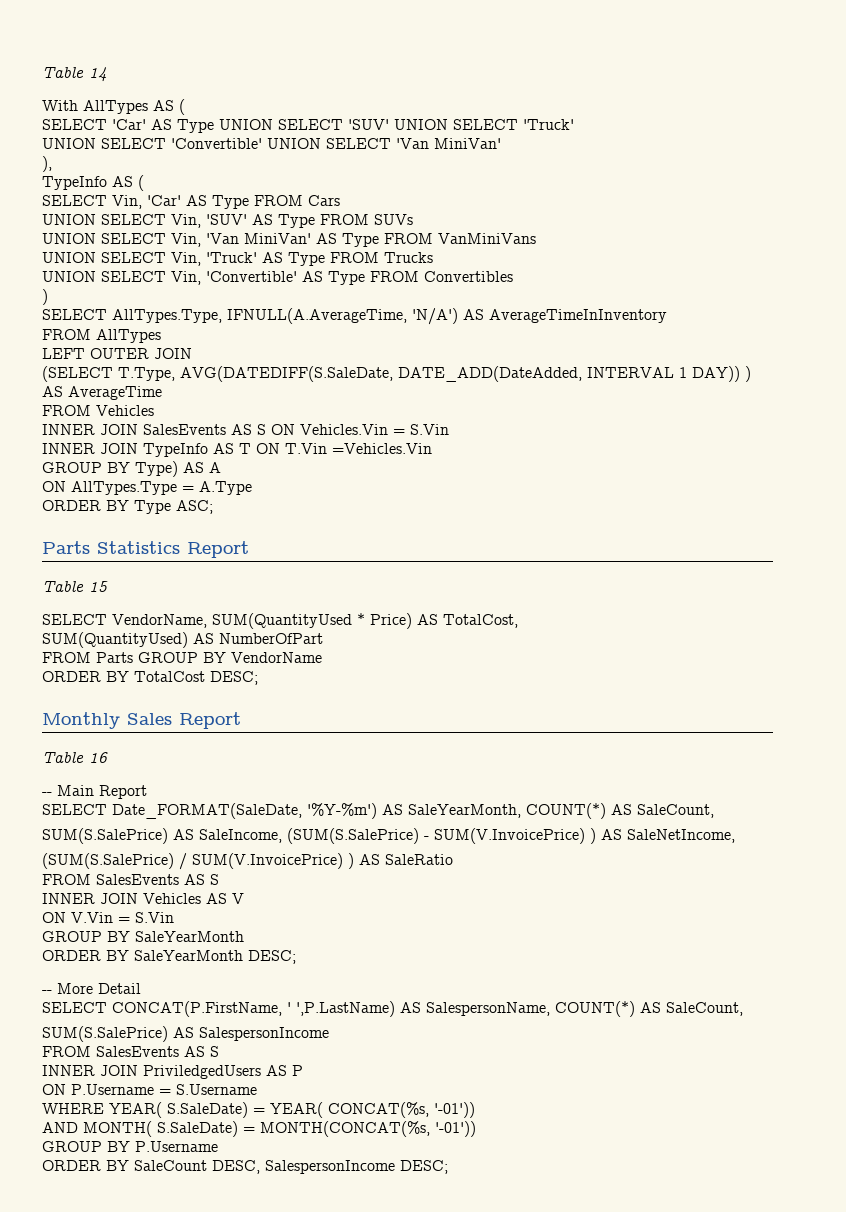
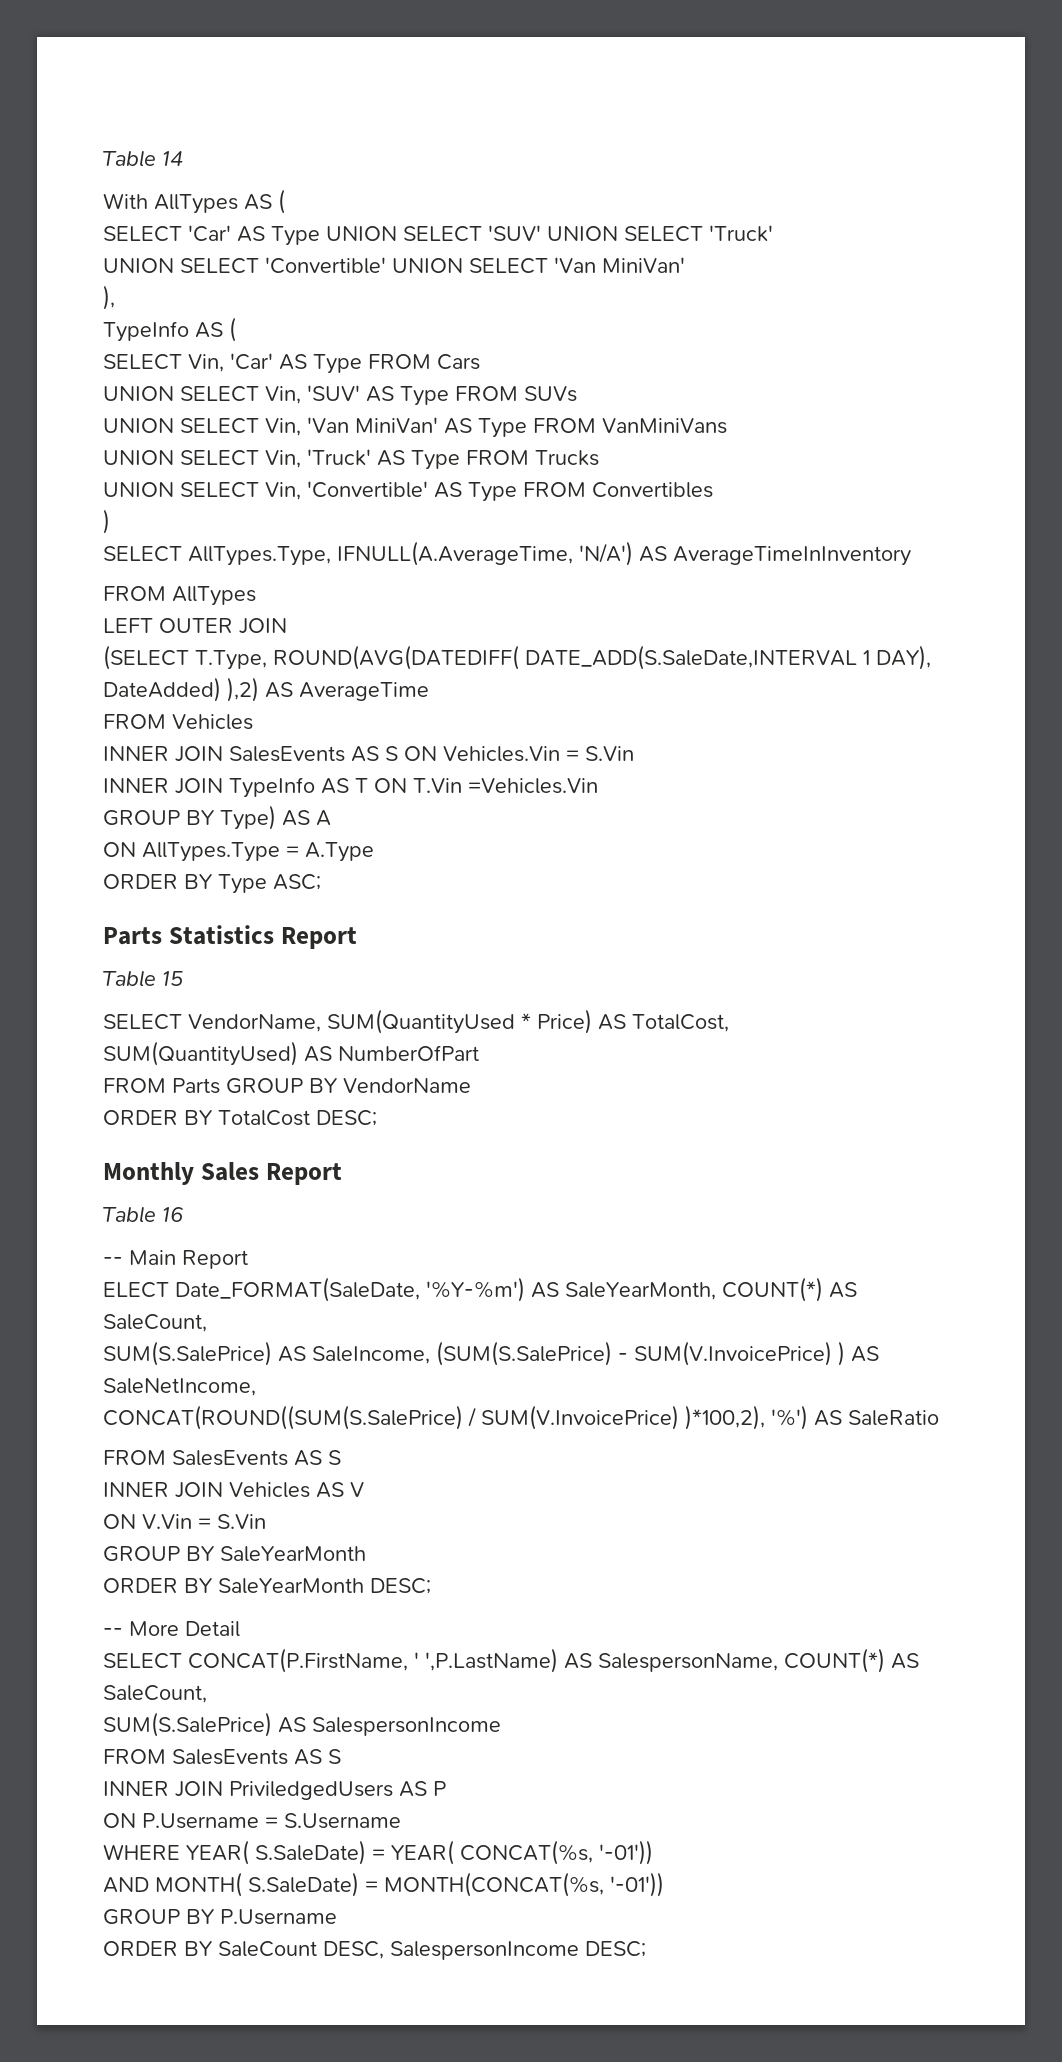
[180,366,751,382] AVG(DATEDIFF(S.SaleDate, DATE_ADD(DateAdded, INTERVAL 1 DAY)) ) -> [273,645,931,670] [103,677,259,702] ROUND(AVG(DATEDIFF( DATE_ADD(S.SaleDate,INTERVAL 1 DAY), DateAdded) ),2)
[42,804,107,815] SELECT -> [103,1282,169,1298] ELECT
[42,853,174,869] (SUM(S.SalePrice) -> [103,1405,463,1430] CONCAT(ROUND((SUM(S.SalePrice)
[348,853,354,869] ) -> [685,1405,808,1430] )*100,2), '%')

